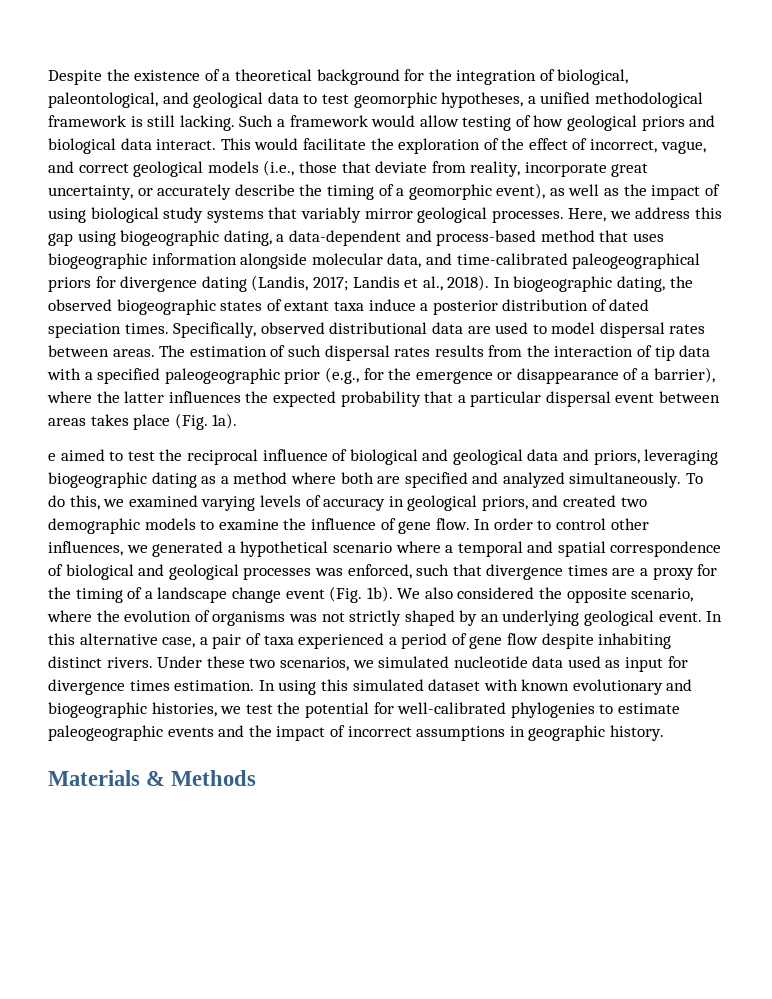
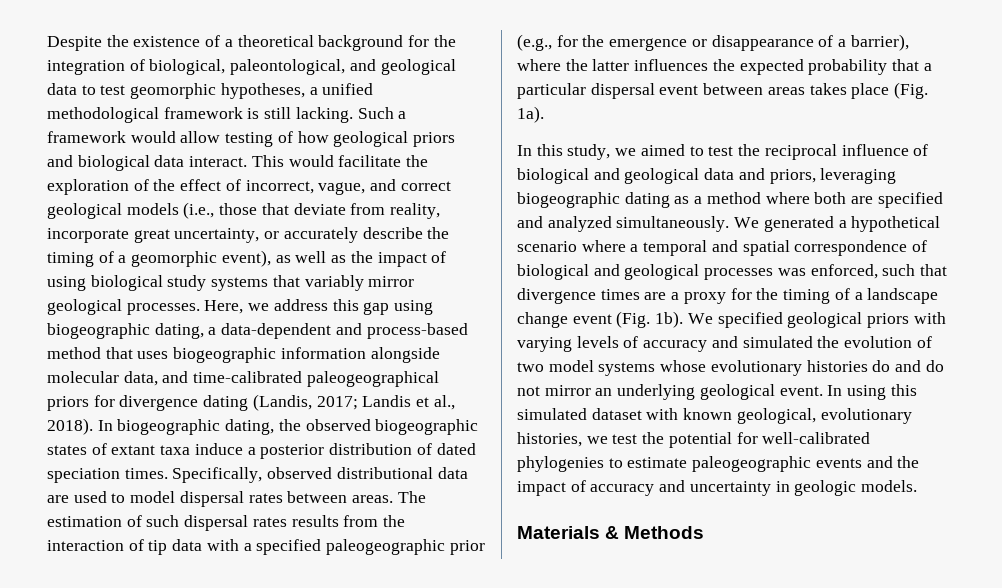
[48,453,56,461] e -> [517,144,637,160] In this study, we
[686,473,704,484] [48,495,647,511] [48,518,649,534] [48,541,148,556] To do this, we examined varying levels of accuracy in geological priors, and created two demographic models to examine the influence of gene flow. In order to control other influences, we -> [734,217,760,228] We
[424,587,694,603] [47,610,478,626] also considered the opposite scenario, where the evolution of organisms was not strictly shaped by -> [717,312,946,328] [517,336,932,352] [517,360,944,376] [517,385,591,396] specified geological priors with varying levels of accuracy and simulated the evolution of two model systems whose evolutionary histories do and do not mirror
[48,633,672,649] [48,656,688,672] [48,679,275,695] this alternative case, a pair of taxa experienced a period of gene flow despite inhabiting distinct rivers. Under these two scenarios, we simulated nucleotide data used as input for divergence times estimation. In -> (843, 390) none
[572,679,693,695] [48,702,147,718] evolutionary and biogeographic -> [736,408,912,424] geological, evolutionary
[347,725,664,741] incorrect assumptions in geographic history. -> [590,480,918,496] accuracy and uncertainty in geologic models.

